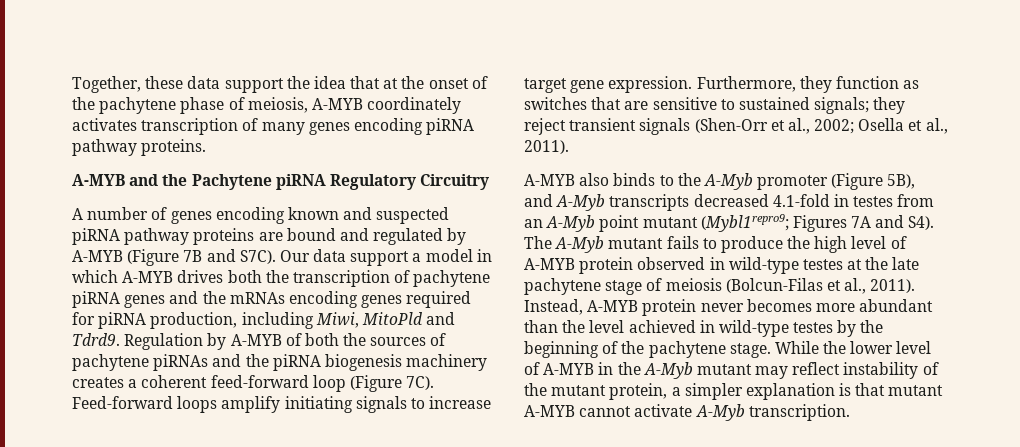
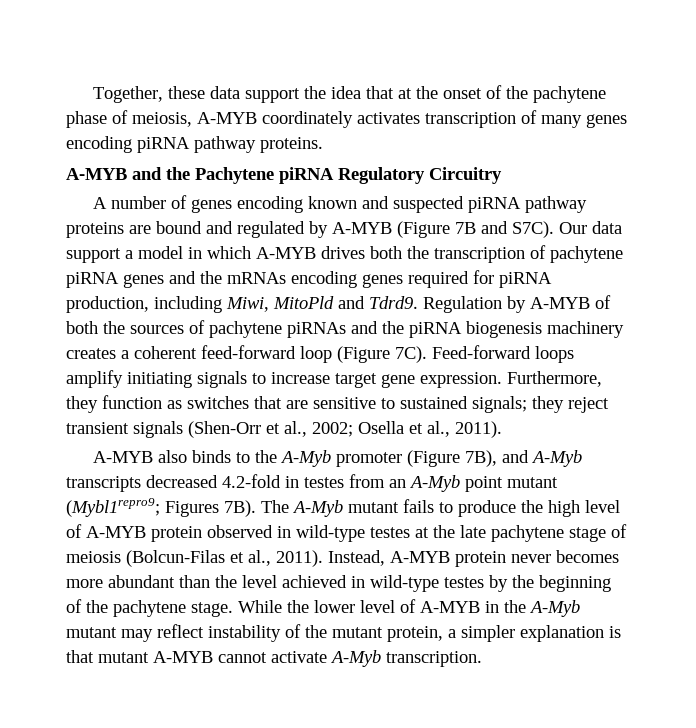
[887,174,916,189] 5B), -> [464,450,497,467] 7B),
[772,194,830,207] 4.1-fold -> [222,474,281,488] 4.2-fold
[851,215,935,230] 7A and S4). -> [224,500,256,517] 7B).

